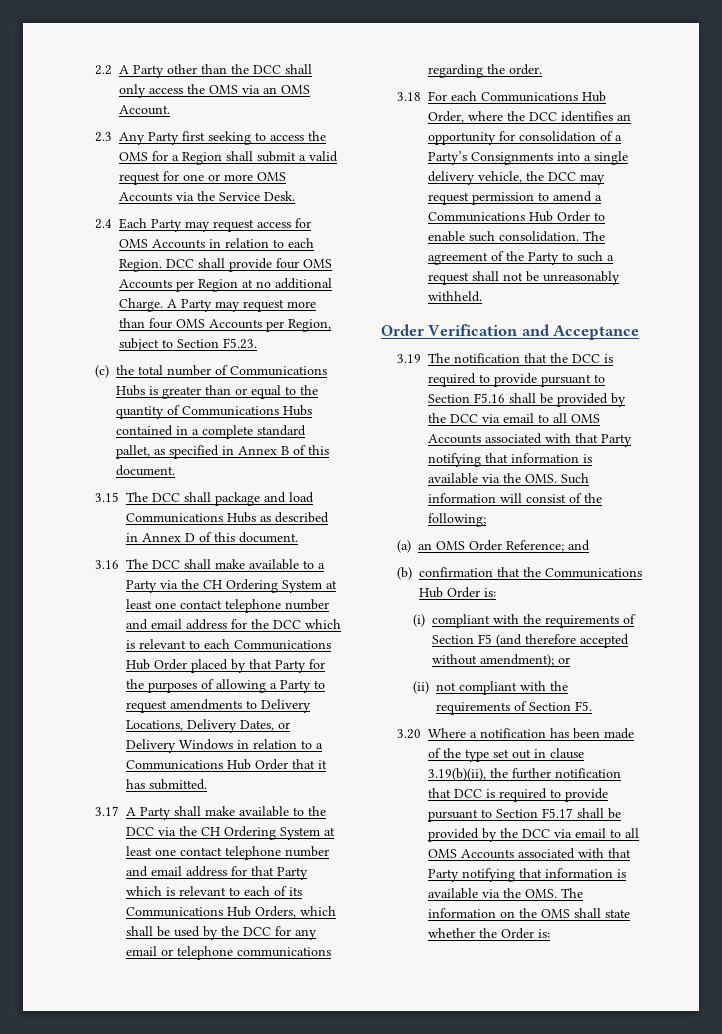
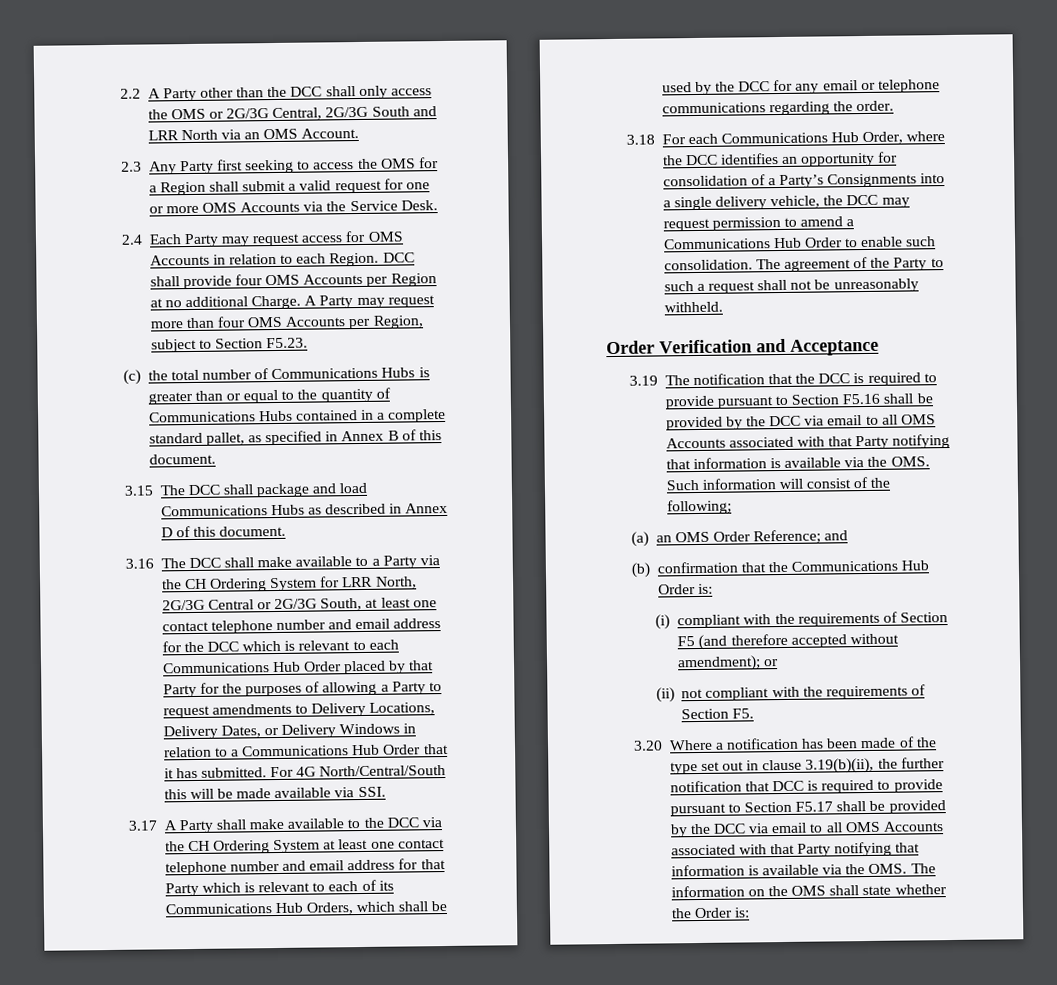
(238, 89) none -> [208,106,437,121] [147,129,218,141] or 2G/3G Central, 2G/3G South and LRR North
(322, 586) none -> [319,576,417,589] [161,597,363,611] for LRR North, 2G/3G Central or 2G/3G South,
(207, 784) none -> [270,764,447,778] [163,786,386,800] For 4G North/Central/South this will be made available via SSI.

